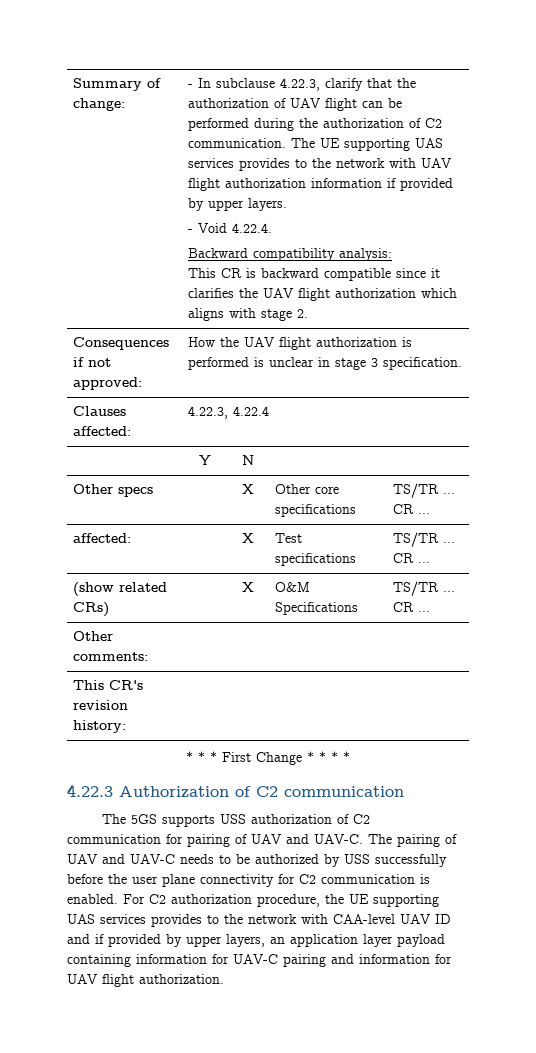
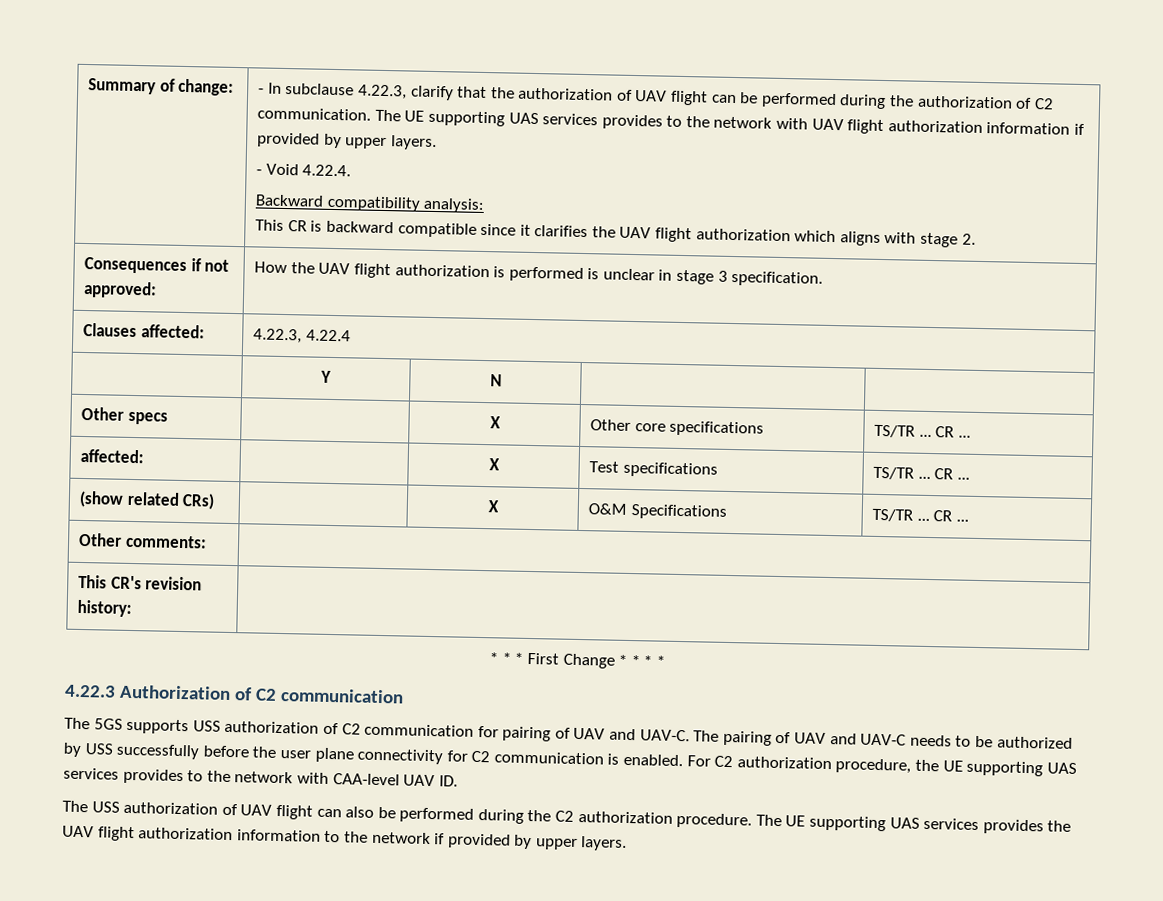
[435,914,451,924] [67,934,445,947] [67,954,452,967] [67,974,224,987] ID and if provided by upper layers, an application layer payload containing information for UAV-C pairing and information for UAV flight authorization. -> [438,775,458,787] [62,800,1072,835] [62,825,628,851] ID. // The USS authorization of UAV flight can also be performed during the C2 authorization procedure. The UE supporting UAS services provides the UAV flight authorization information to the network if provided by upper layers.

